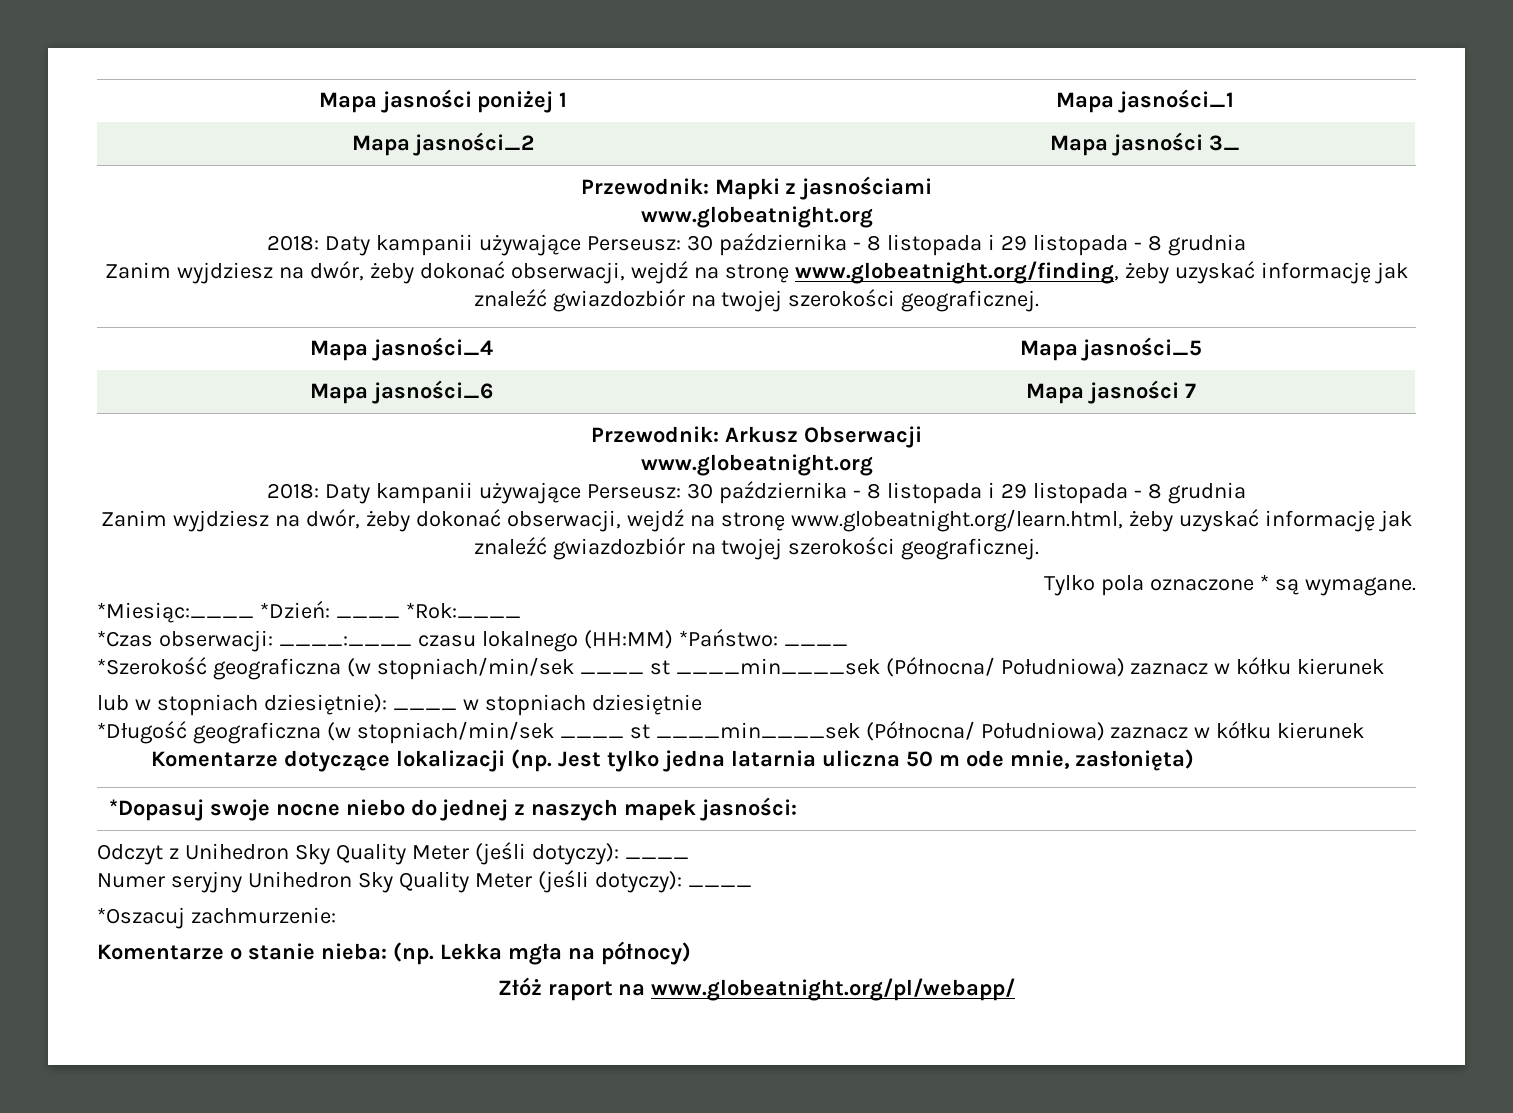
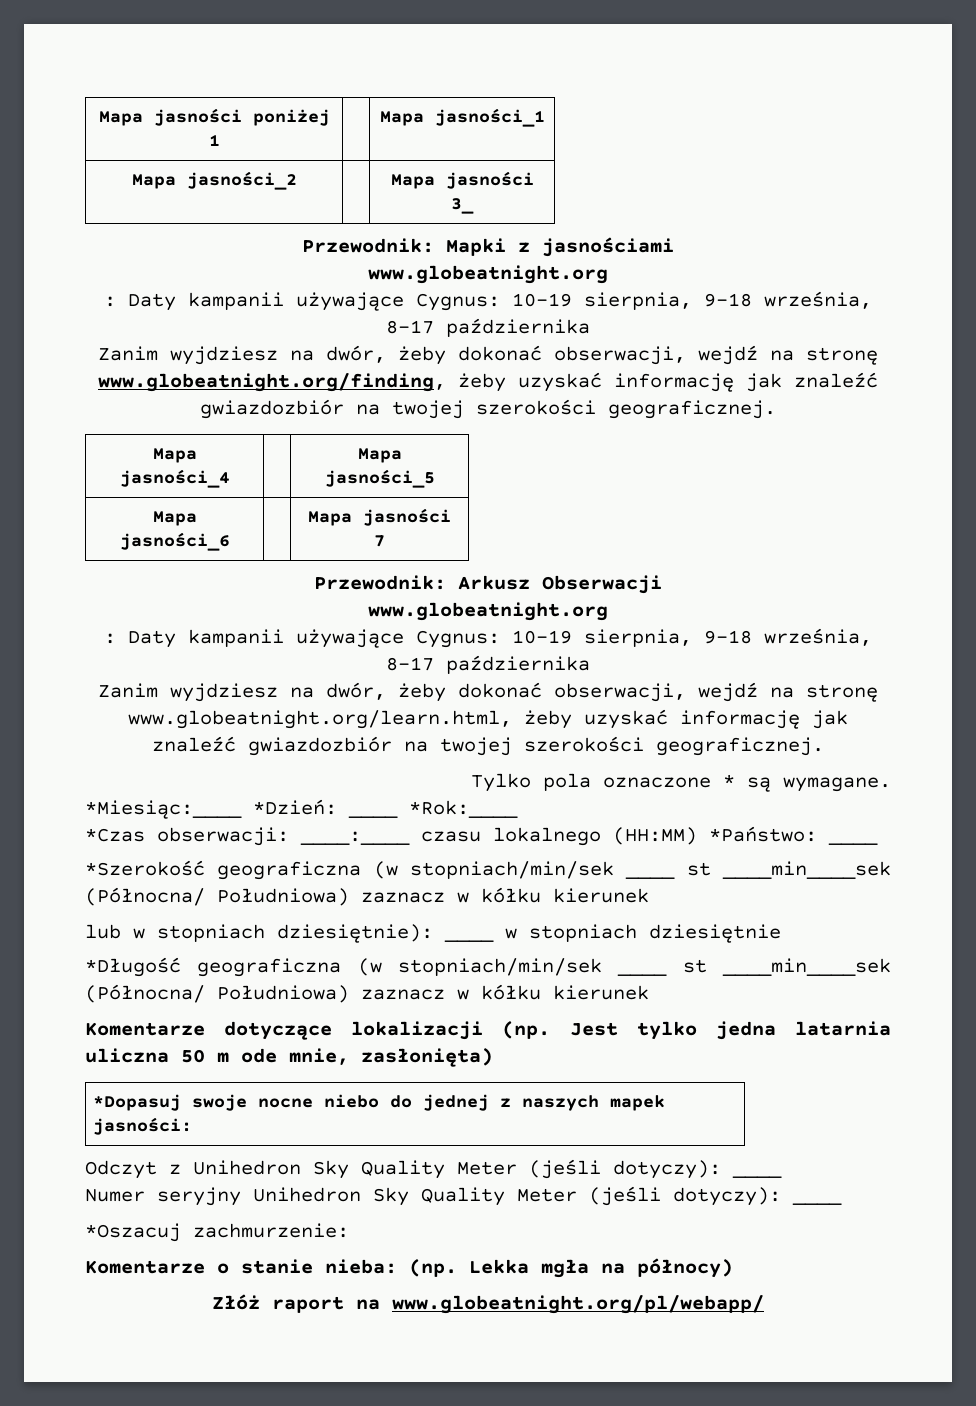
[267,233,1246,256] 2018: Daty kampanii używające Perseusz: 30 października - 8 listopada i 29 listopada - 8 grudnia -> [104,291,872,311] [386,318,590,337] : Daty kampanii używające Cygnus: 10-19 sierpnia, 9-18 września, 8-17 października
[267,481,1246,504] 2018: Daty kampanii używające Perseusz: 30 października - 8 listopada i 29 listopada - 8 grudnia -> [104,628,872,648] [386,655,590,674] : Daty kampanii używające Cygnus: 10-19 sierpnia, 9-18 września, 8-17 października

